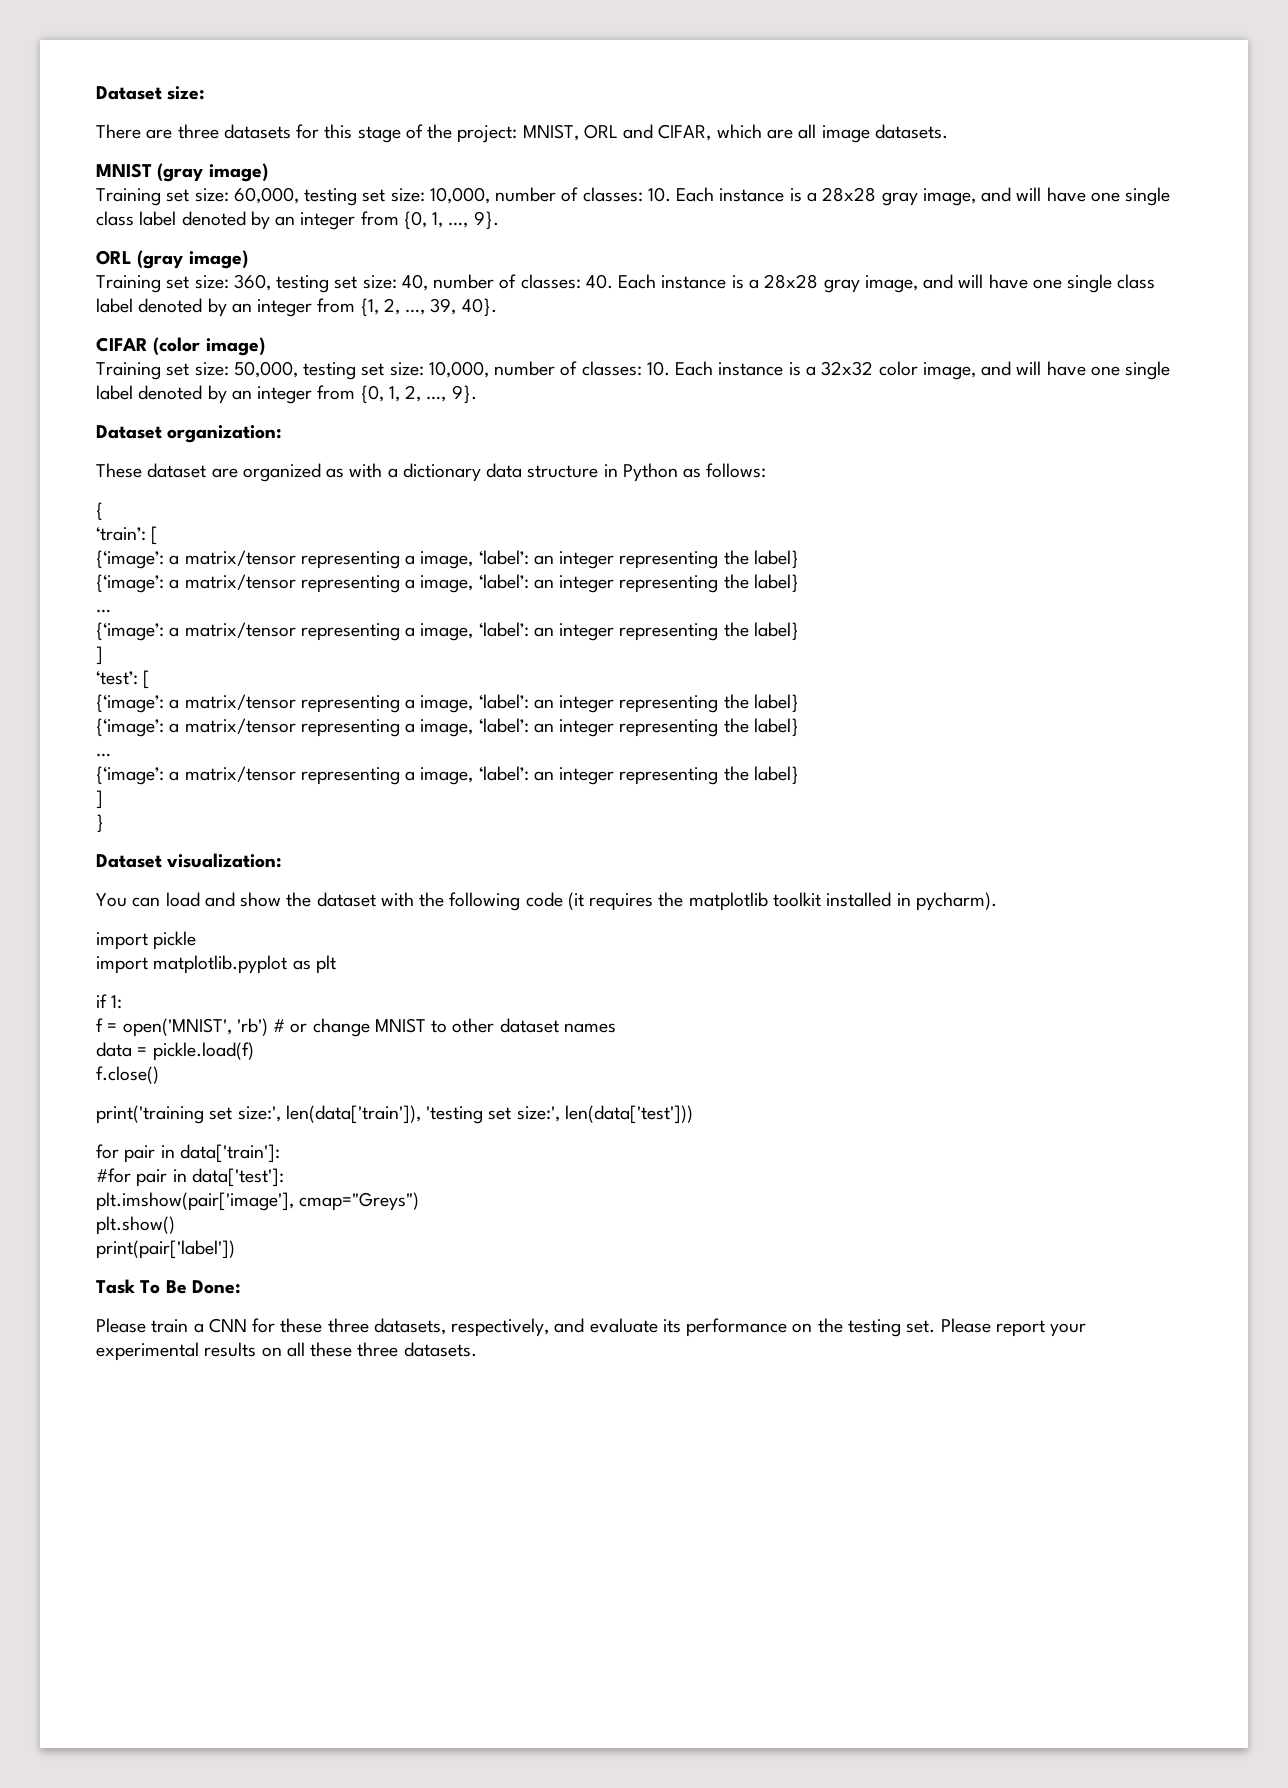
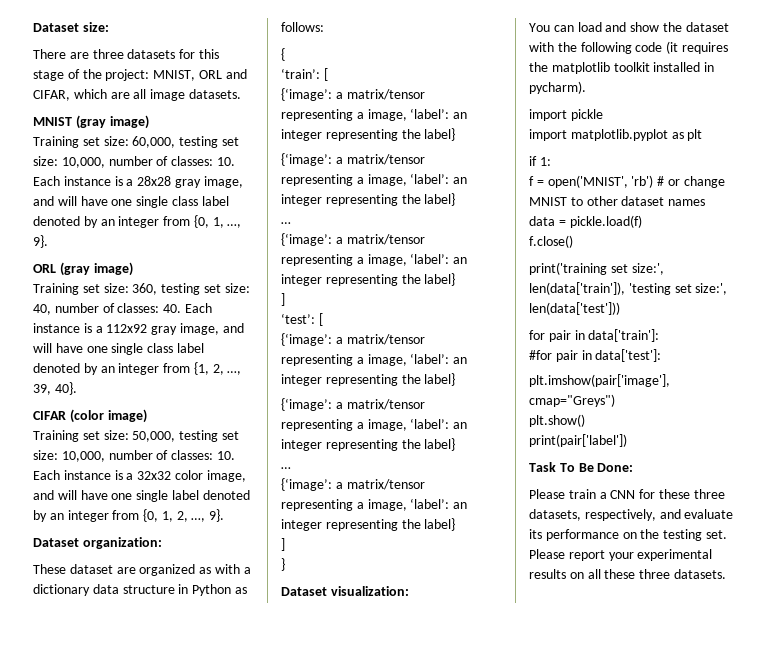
[764,274,819,289] 28x28 -> [106,324,148,333] 112x92

